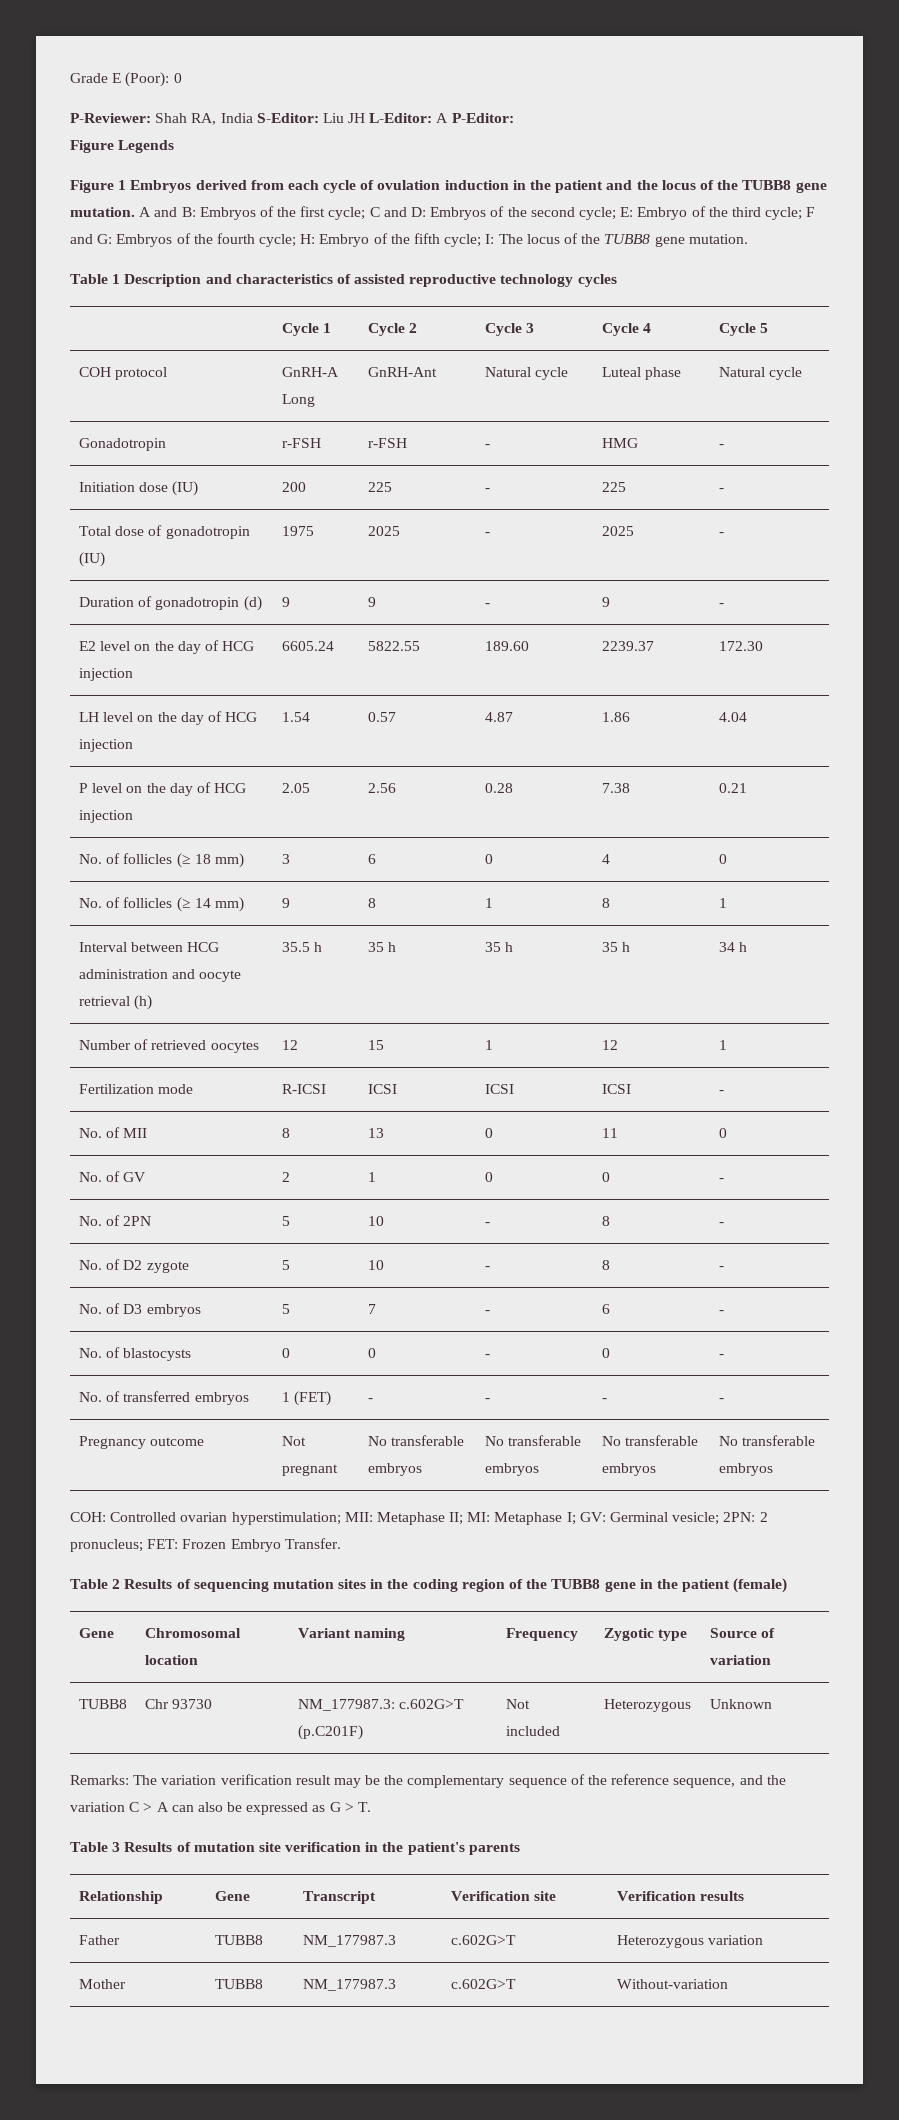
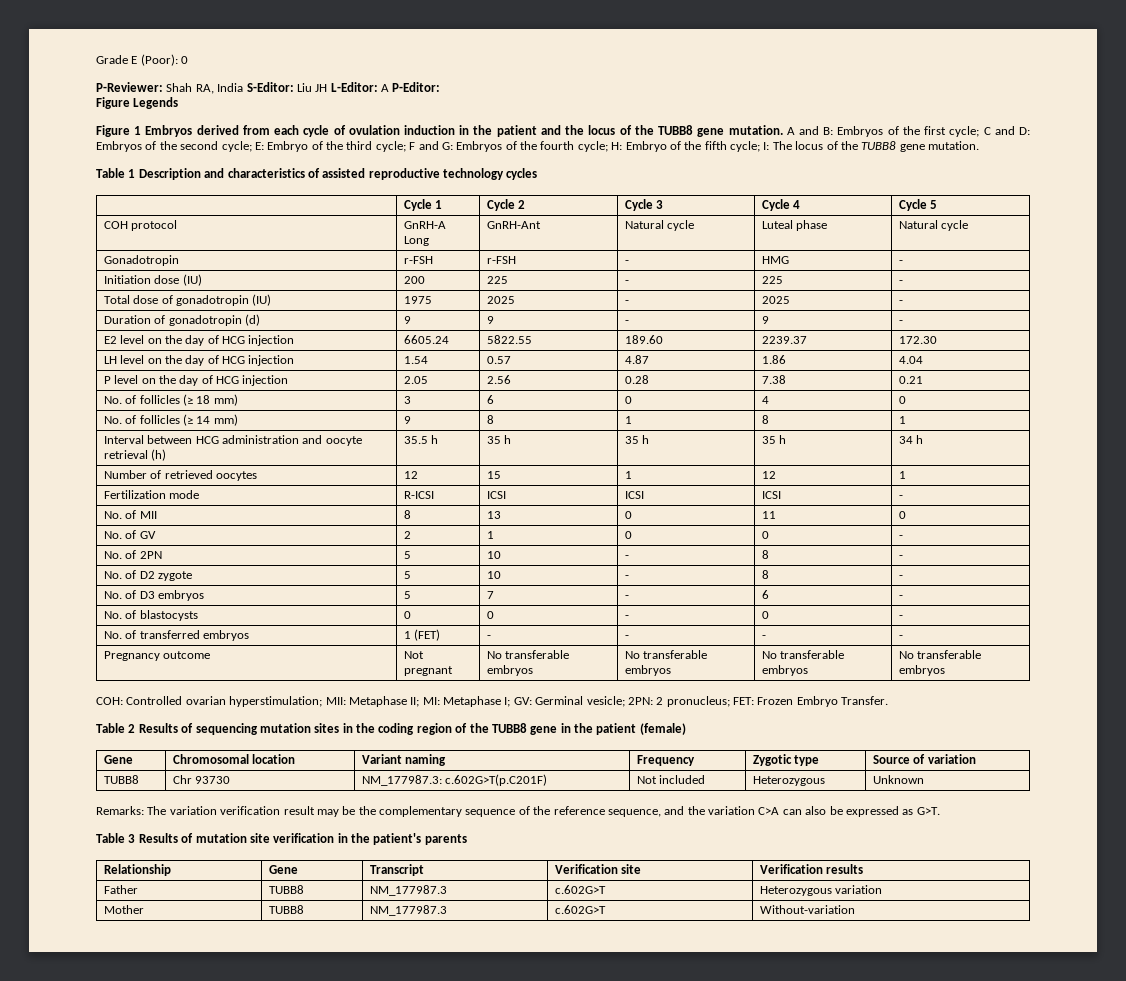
[399,1699,465,1709] [297,1725,363,1740] c.602G>T (p.C201F) -> [445,774,548,786] c.602G>T(p.C201F)
[129,1802,169,1812] C > A -> [758,807,780,815] C>A
[329,1802,372,1812] G > T. -> [916,807,940,815] G>T.

